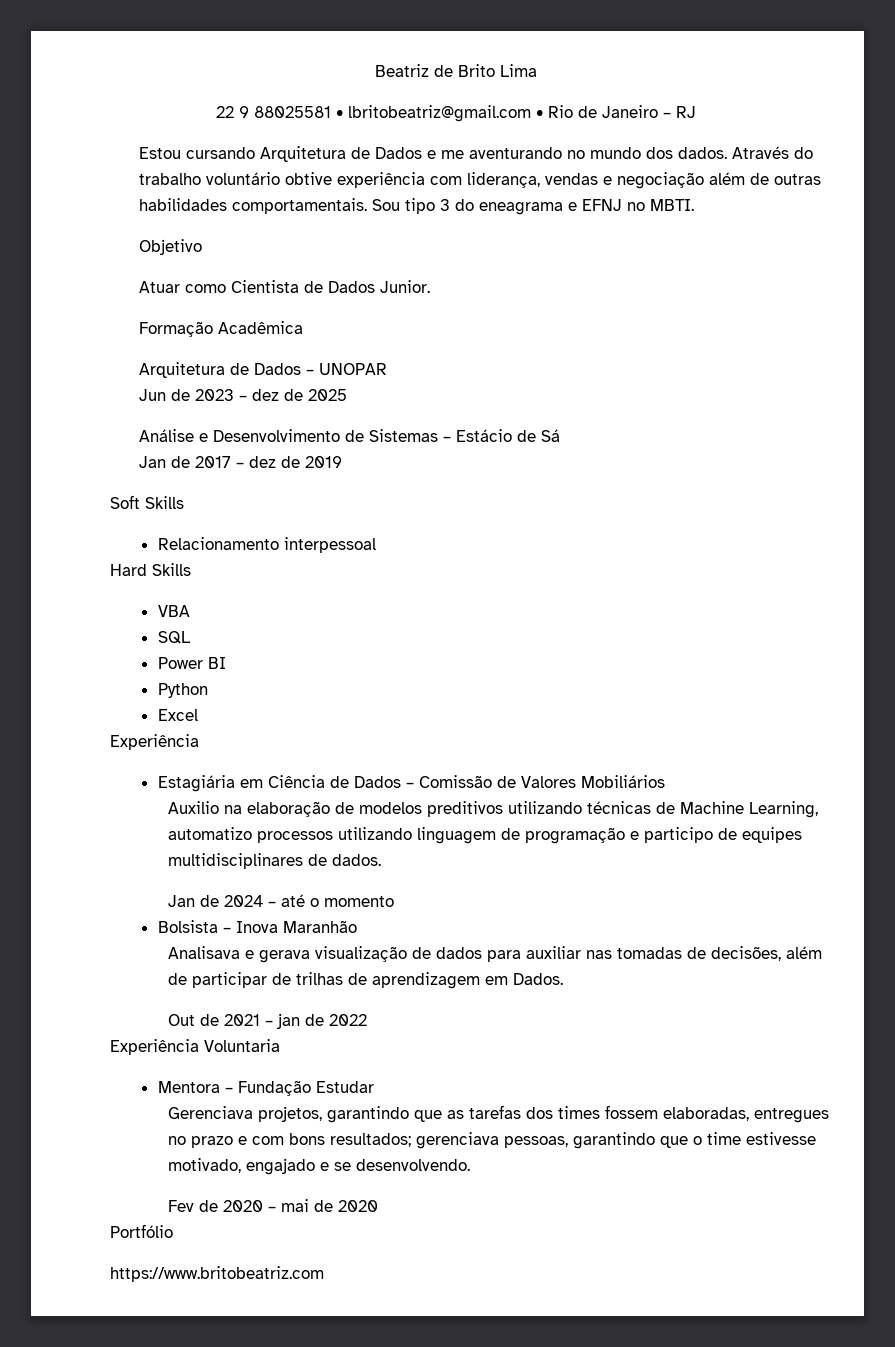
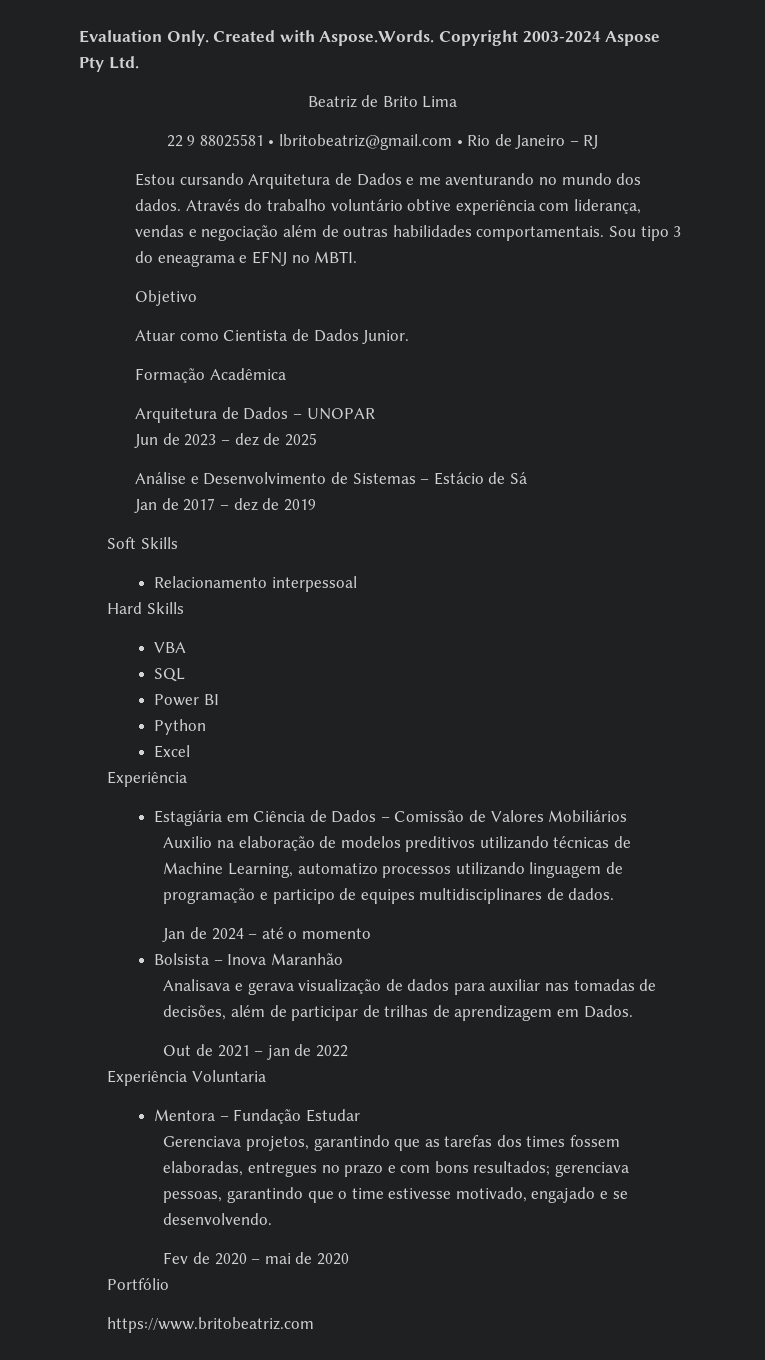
(374, 70) none -> [79,30,661,46] [79,56,139,72] Evaluation Only. Created with Aspose.Words. Copyright 2003-2024 Aspose Pty Ltd. //

